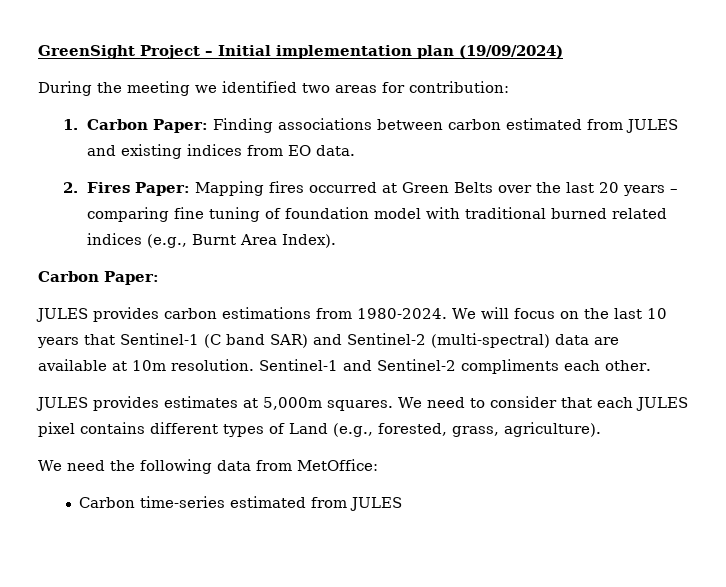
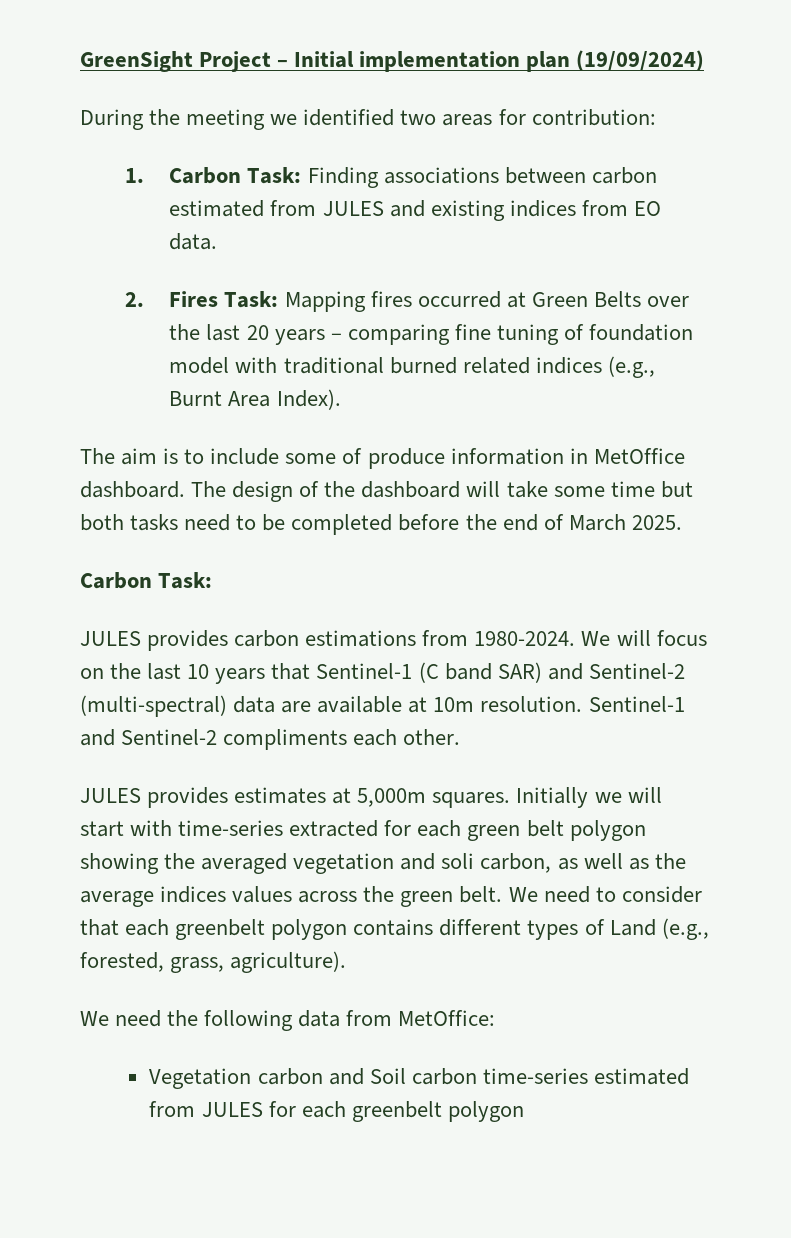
[153,119,209,133] Paper: -> [247,167,302,184] Task:
[135,182,191,196] Paper: -> [224,291,279,308] Task:
[38,271,159,285] // Carbon Paper: -> [80,448,685,469] [80,481,693,502] [80,514,682,535] [80,572,213,589] // The aim is to include some of produce information in MetOffice dashboard. The design of the dashboard will take some time but both tasks need to be completed before the end of March 2025. // Carbon Task:
(393, 405) none -> [516,787,662,808] [80,820,646,841] [80,853,686,874] [80,886,503,907] Initially we will start with time-series extracted for each green belt polygon showing the averaged vegetation and soli carbon, as well as the average indices values across the green belt.
[635,397,688,411] [38,422,75,437] JULES pixel -> [175,919,348,940] greenbelt polygon
[79,496,403,511] Carbon time-series estimated from JULES -> [149,1068,689,1089] [149,1101,524,1122] Vegetation carbon and Soil carbon time-series estimated from JULES for each greenbelt polygon

